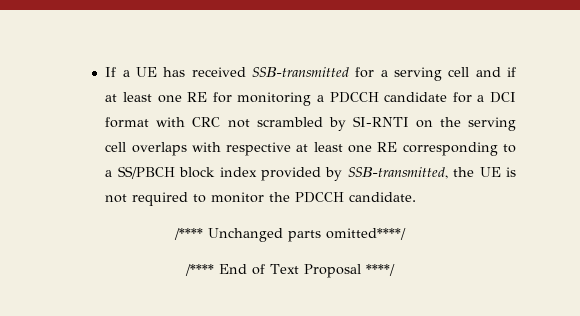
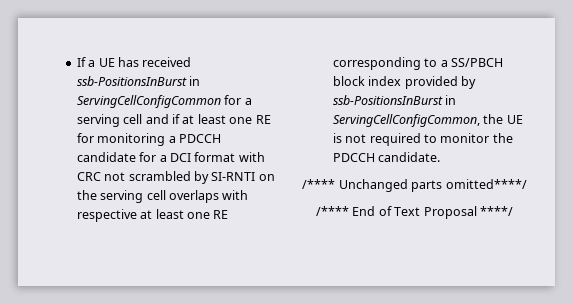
[251,67,349,77] SSB-transmitted -> [76,76,201,86] [76,95,221,108] ssb-PositionsInBurst in ServingCellConfigCommon
[347,167,448,179] SSB-transmitted, -> [332,95,457,105] [332,114,480,127] ssb-PositionsInBurst in ServingCellConfigCommon,

